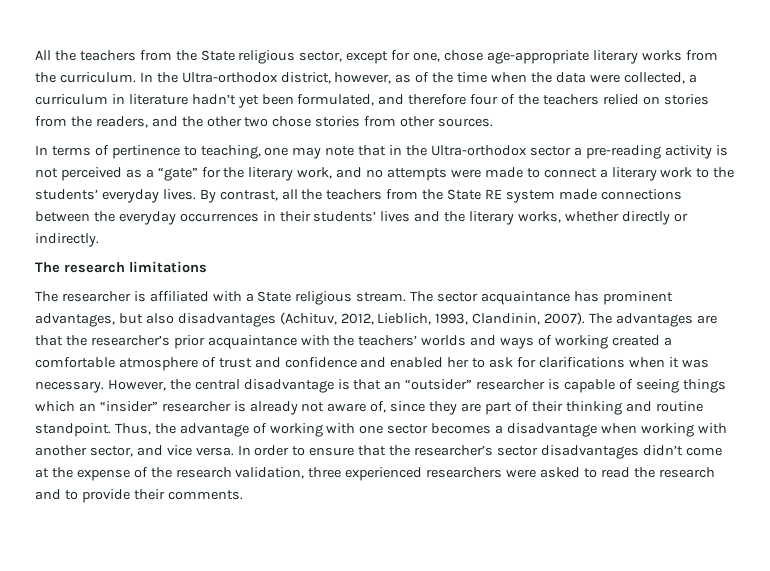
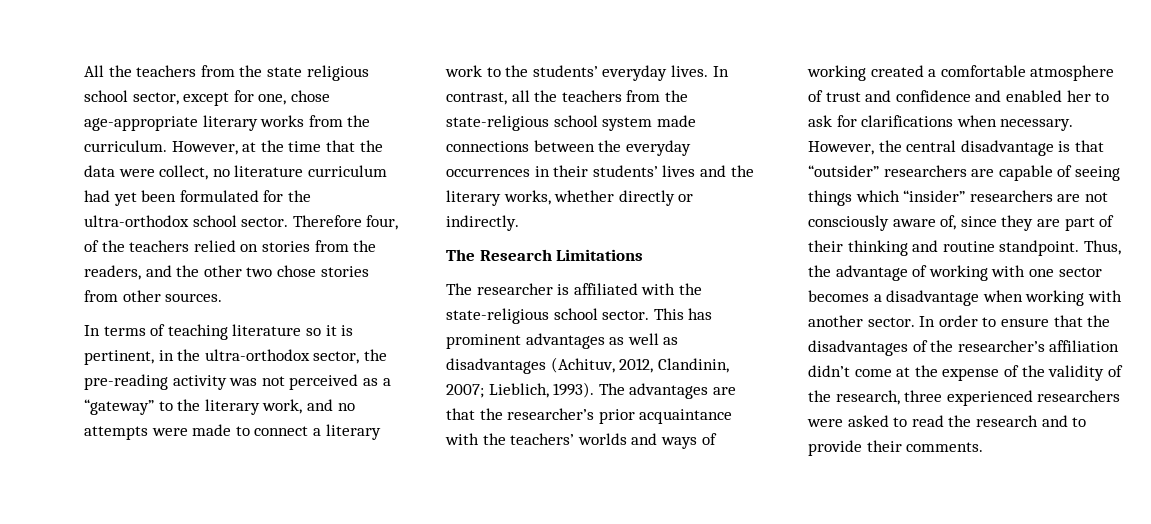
[200,50,296,64] State religious -> [266,65,369,81] [84,90,128,102] state religious school
[139,72,430,84] In the Ultra-orthodox district, however, as of -> [171,141,257,155] However, at
[491,72,528,83] when -> [325,140,355,152] that
[623,72,697,84] [35,94,499,108] collected, a curriculum in literature hadn’t yet been formulated, and therefore four -> [159,165,387,180] [84,190,311,206] [84,215,399,230] collect, no literature curriculum had yet been formulated for the ultra-orthodox school sector. Therefore four,
[111,145,582,159] pertinence to teaching, one may note that in the Ultra-orthodox sector a -> [167,324,354,340] [84,349,387,365] teaching literature so it is pertinent, in the ultra-orthodox sector, the
[715,145,728,156] is -> [229,378,258,386] was
[157,167,221,181] “gate” for -> [84,399,173,415] “gateway” to
[199,189,216,203] By -> [712,66,729,77] In
[447,189,503,200] State RE -> [446,115,598,131] state-religious school
[63,261,207,273] research limitations -> [479,249,644,261] Research Limitations
[245,291,673,305] [35,312,586,327] a State religious stream. The sector acquaintance has prominent advantages, but also disadvantages (Achituv, 2012, Lieblich, 1993, Clandinin, 2007). -> [678,283,702,295] [446,308,713,324] [446,333,679,349] [446,357,729,374] [446,382,595,398] the state-religious school sector. This has prominent advantages as well as disadvantages (Achituv, 2012, Clandinin, 2007; Lieblich, 1993).
[668,357,709,368] it was -> (997, 121) none
[384,379,561,390] an “outsider” researcher is -> [808,165,995,177] “outsider” researchers are
[78,401,325,415] an “insider” researcher is already not -> [903,190,1108,202] [808,215,889,231] “insider” researchers are not consciously
[89,445,234,457] sector, and vice versa. -> [867,317,915,327] sector.
[414,445,639,459] researcher’s sector disadvantages -> [808,340,1120,356] disadvantages of the researcher’s affiliation
[175,467,305,479] research validation, -> [1048,365,1123,381] [808,390,900,405] validity of the research,

